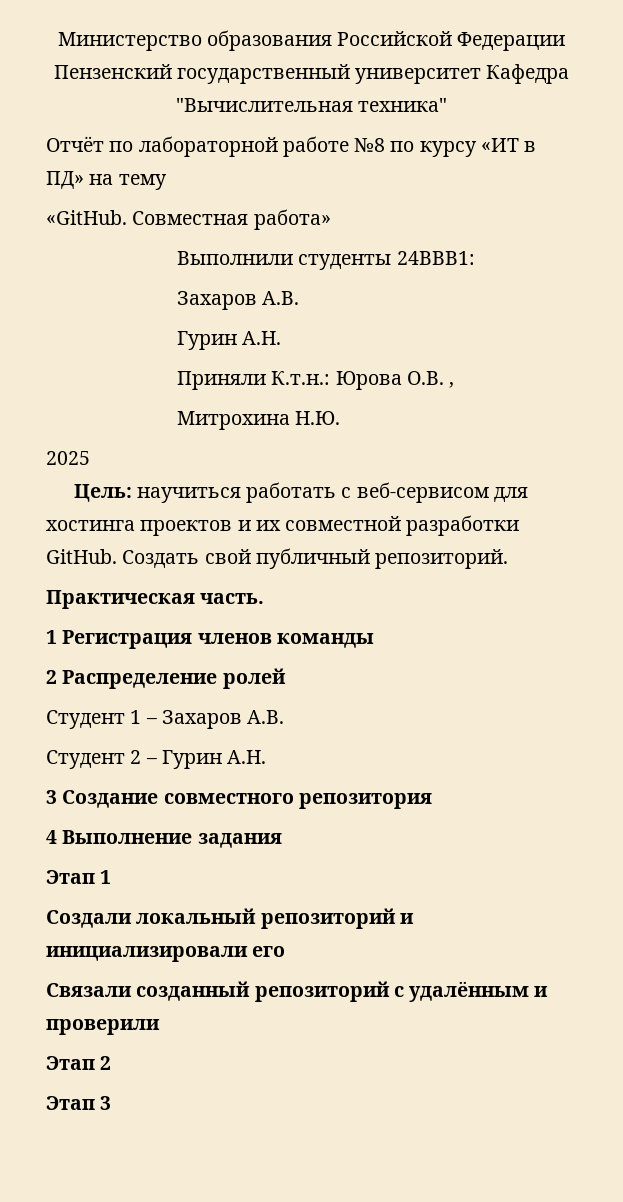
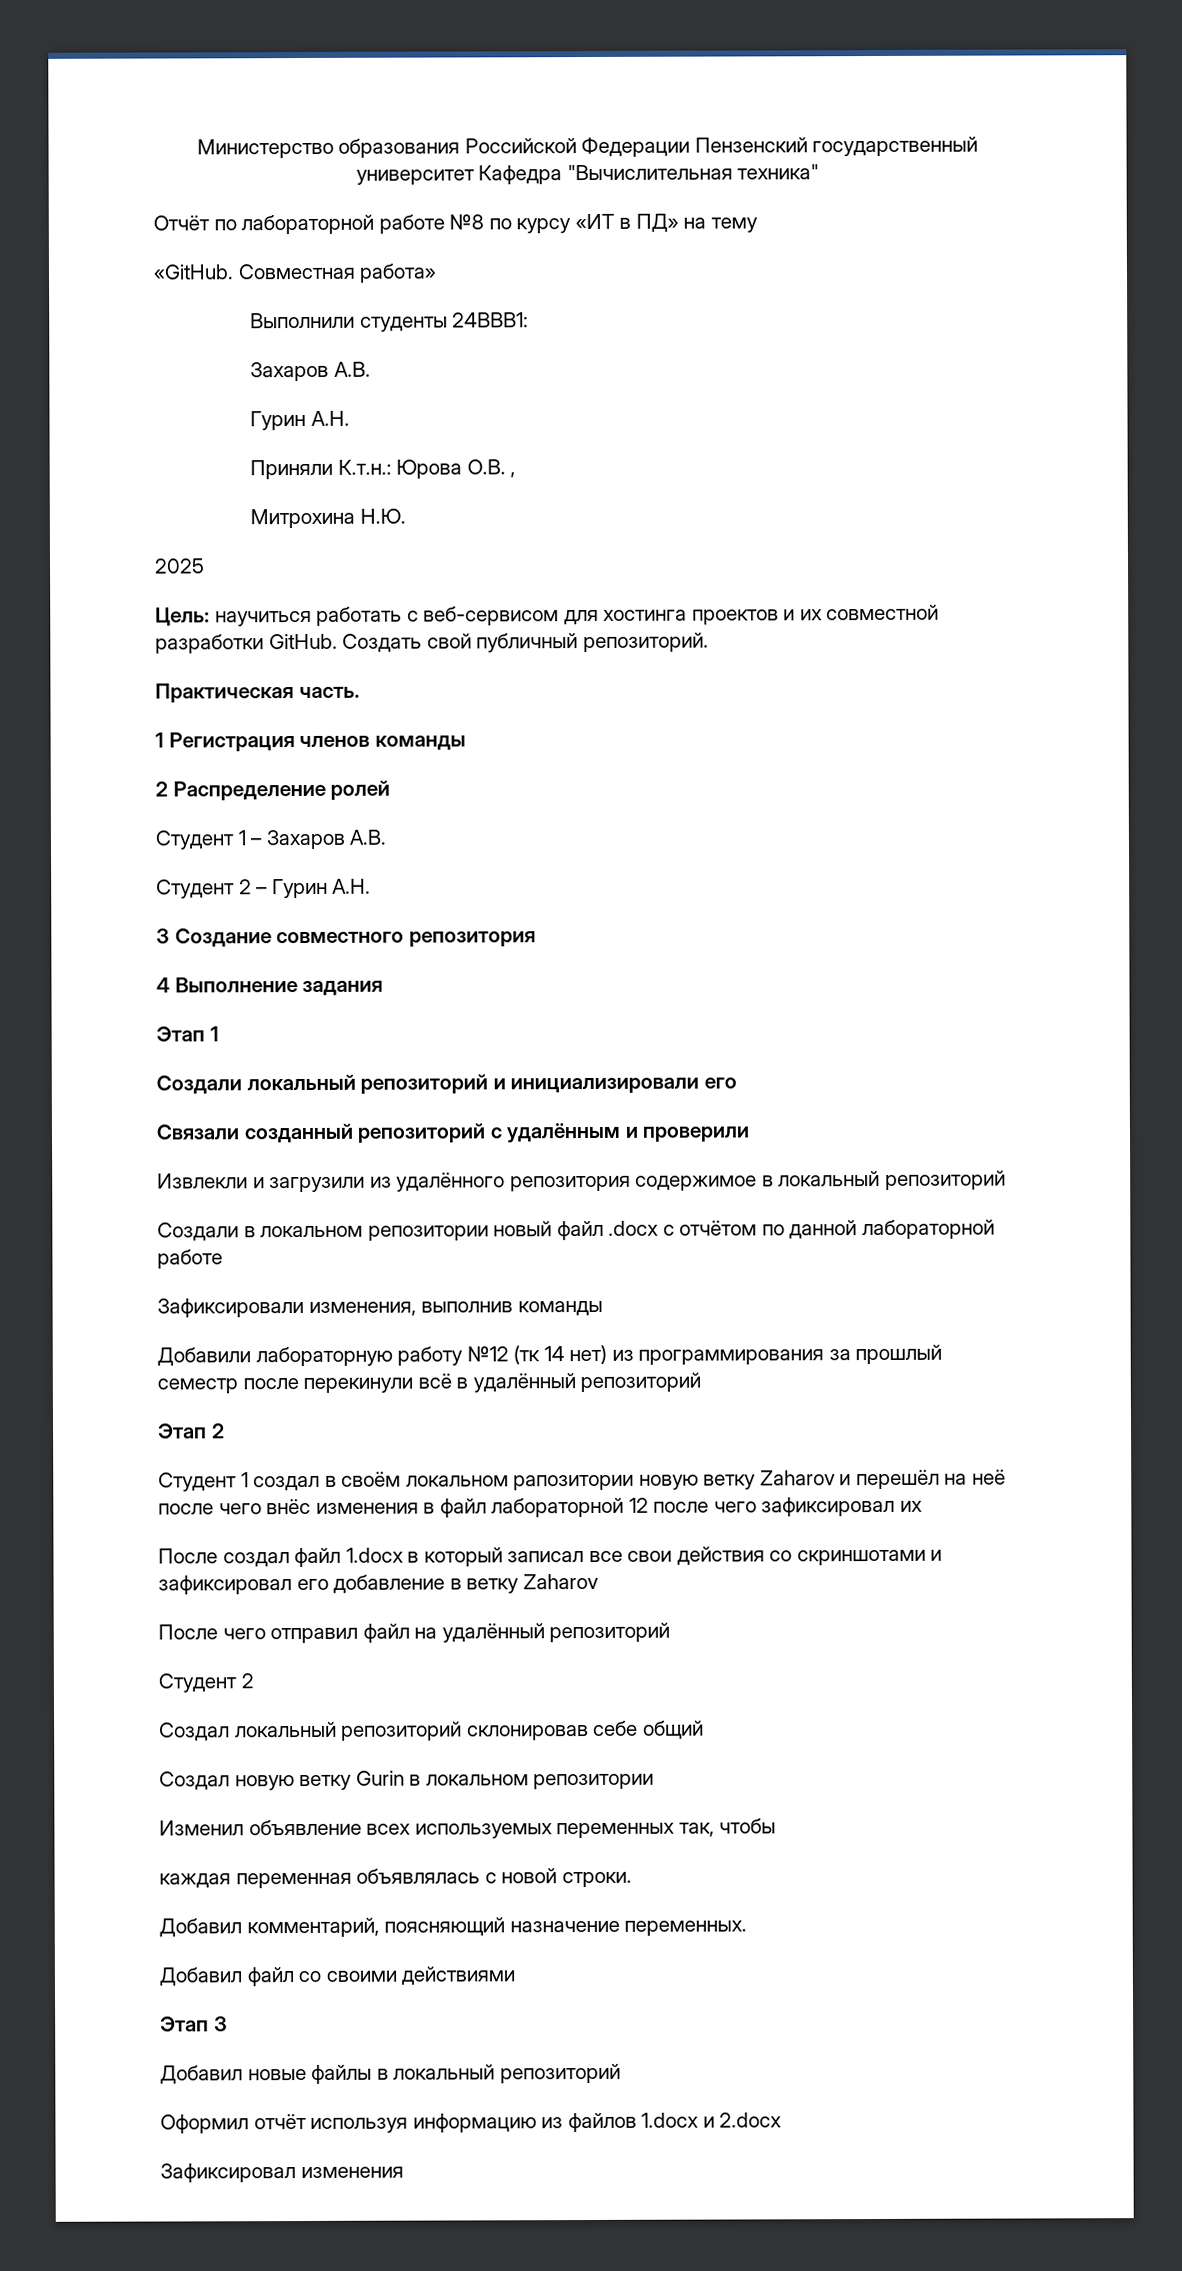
[46,1056,112,1070] [46,1096,112,1110] Этап 2 // Этап 3 -> [157,1170,1006,1193] [157,1219,995,1242] [157,1249,223,1269] [157,1298,603,1318] [157,1344,943,1367] [157,1372,702,1394] [158,1423,225,1439] [158,1469,1006,1492] [158,1496,923,1518] [158,1546,943,1568] [158,1573,599,1595] [158,1622,671,1644] [158,1673,254,1693] [159,1720,704,1742] [159,1770,655,1791] [159,1818,777,1839] [159,1868,632,1889] [159,1917,748,1938] [159,1966,516,1987] [160,2016,228,2032] [160,2063,621,2085] [160,2112,783,2134] [160,2163,404,2183] Извлекли и загрузили из удалённого репозитория содержимое в локальный репозиторий // Создали в локальном репозитории новый файл .docx с отчётом по данной лабораторной работе // Зафиксировали изменения, выполнив команды // Добавили лабораторную работу №12 (тк 14 нет) из программирования за прошлый семестр после перекинули всё в удалённый репозиторий // Этап 2 // Студент 1 создал в своём локальном рапозитории новую ветку Zaharov и перешёл на неё после чего внёс изменения в файл лабораторной 12 после чего зафиксировал их // После создал файл 1.docx в который записал все свои действия со скриншотами и зафиксировал его добавление в ветку Zaharov // После чего отправил файл на удалённый репозиторий // Студент 2 // Создал локальный репозиторий склонировав себе общий // Создал новую ветку Gurin в локальном репозитории // Изменил объявление всех используемых переменных так, чтобы // каждая переменная объявлялась с новой строки. // Добавил комментарий, поясняющий назначение переменных. // Добавил файл со своими действиями // Этап 3 // Добавил новые файлы в локальный репозиторий // Оформил отчёт используя информацию из файлов 1.docx и 2.docx // Зафиксировал изменения

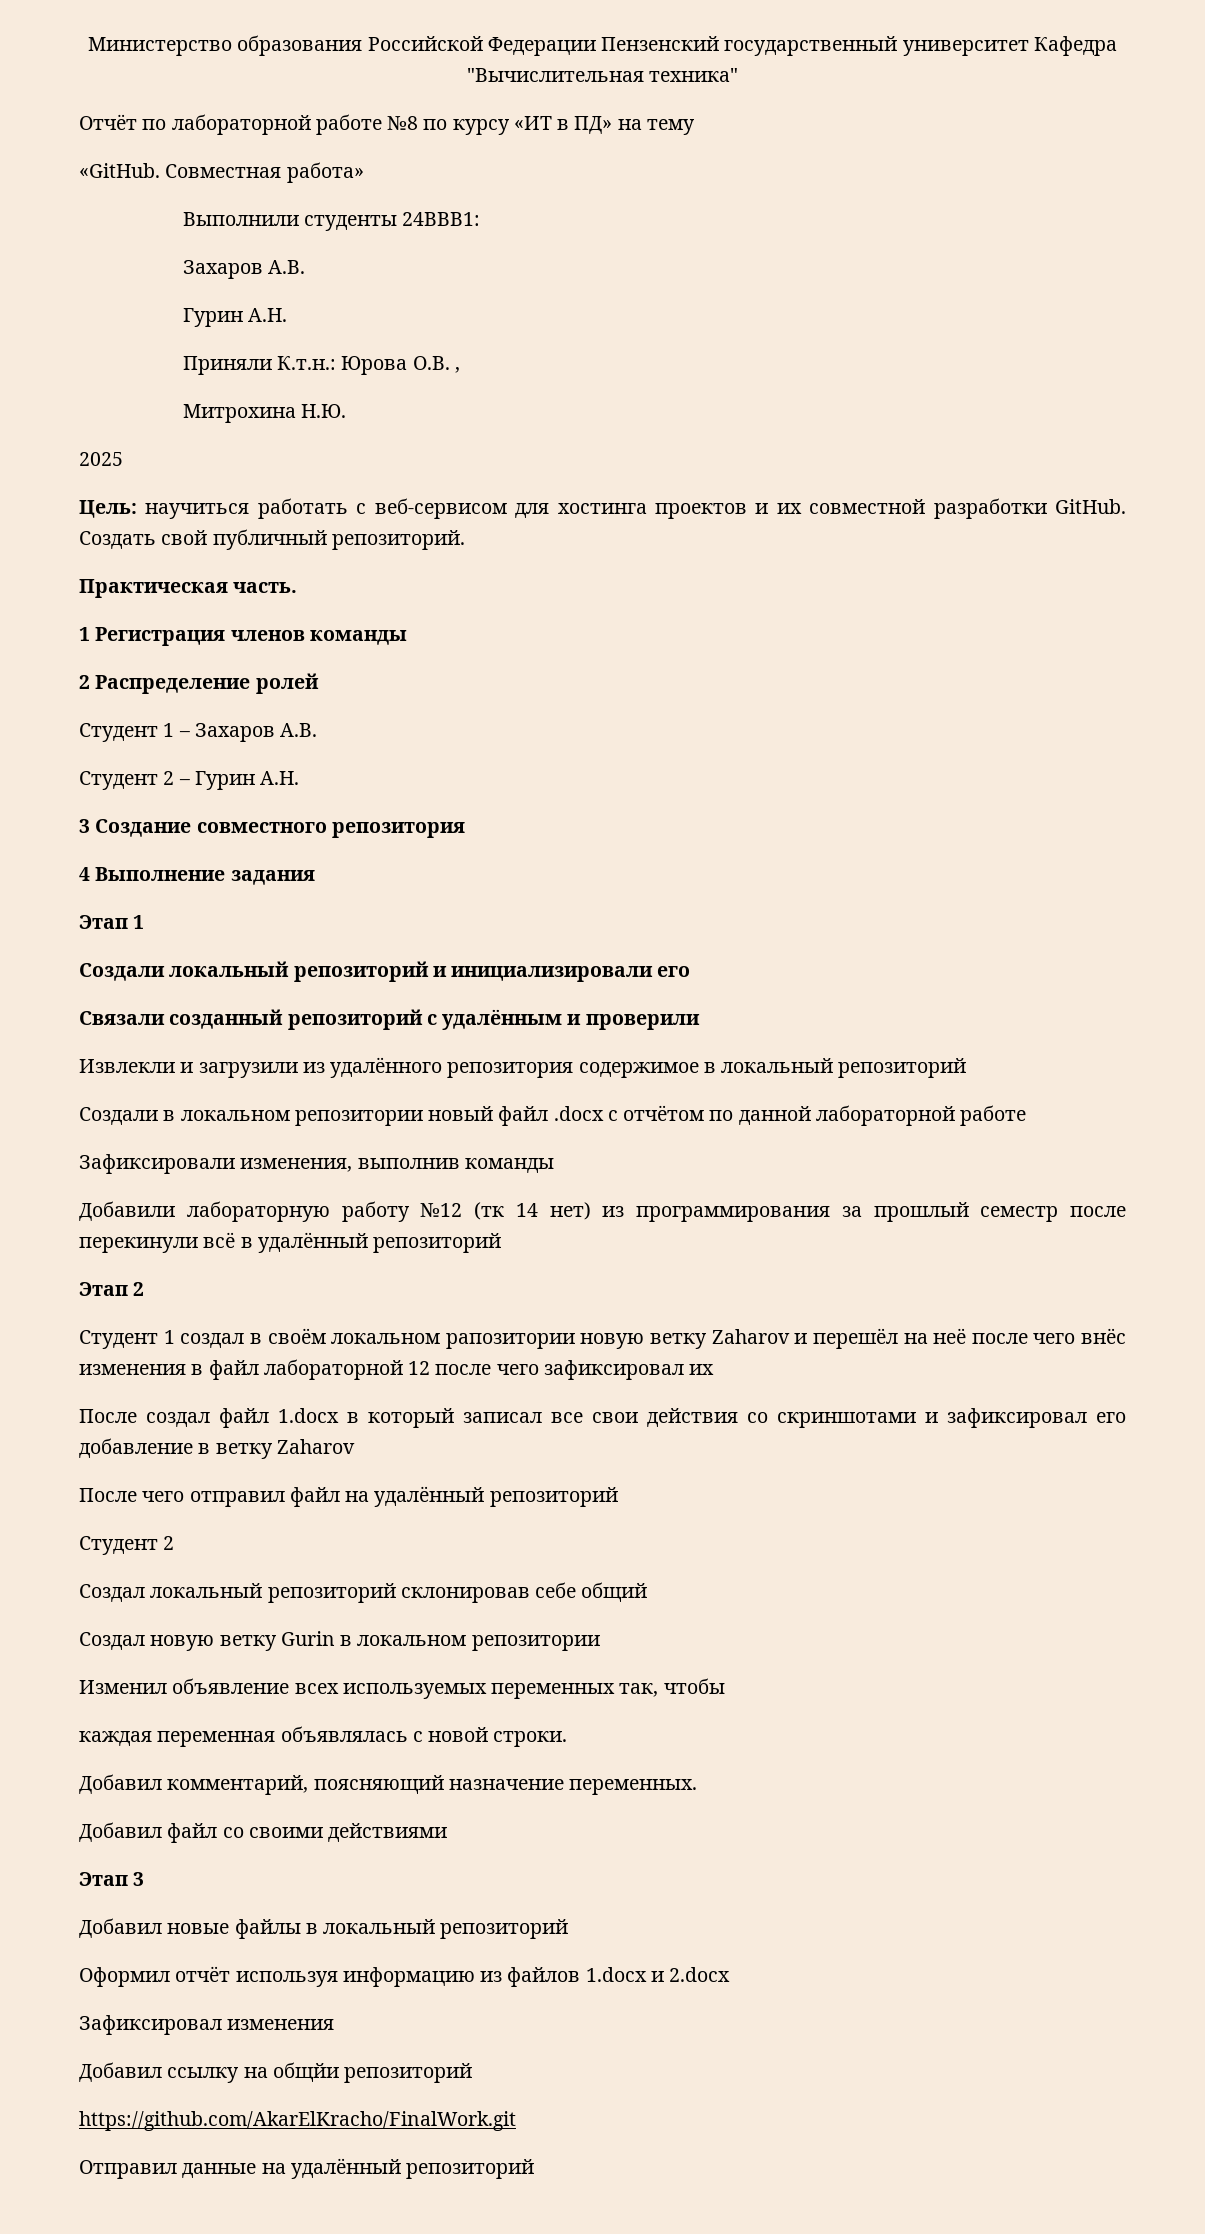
(404, 2172) none -> [79,2062,473,2083] [79,2111,516,2131] [79,2158,535,2179] // Добавил ссылку на общйи репозиторий // https://github.com/AkarElKracho/FinalWork.git // Отправил данные на удалённый репозиторий

